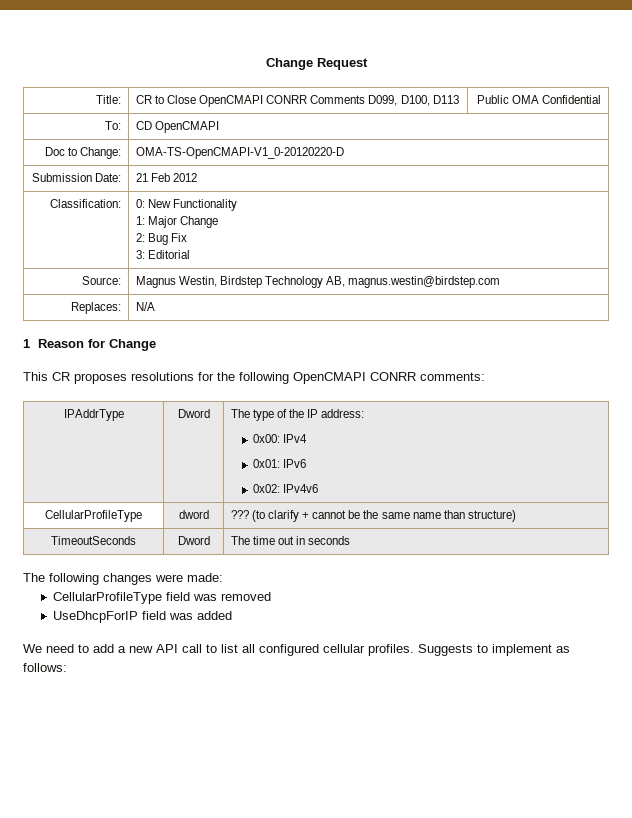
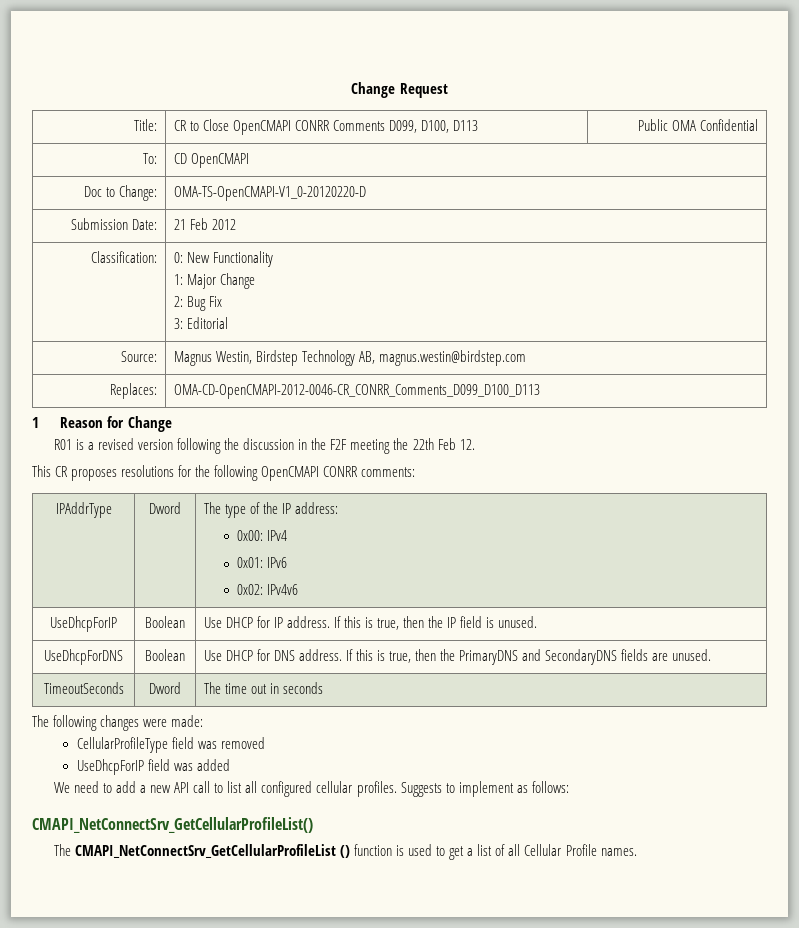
[135,302,155,311] N/A -> [173,384,540,399] OMA-CD-OpenCMAPI-2012-0046-CR_CONRR_Comments_D099_D100_D113
(157, 345) none -> [53,438,475,454] // R01 is a revised version following the discussion in the F2F meeting the 22th Feb 12.
[45,510,142,522] [178,510,209,519] [230,510,516,522] CellularProfileType | dword | ??? (to clarify + cannot be the same name than structure) -> [50,616,117,632] [145,616,185,628] [203,616,538,630] [44,649,123,665] [145,649,185,661] [203,649,712,665] UseDhcpForIP | Boolean | Use DHCP for IP address. If this is true, then the IP field is unused. // UseDhcpForDNS | Boolean | Use DHCP for DNS address. If this is true, then the PrimaryDNS and SecondaryDNS fields are unused.
(67, 667) none -> [32,817,313,833] [53,844,637,860] // CMAPI_NetConnectSrv_GetCellularProfileList() // The CMAPI_NetConnectSrv_GetCellularProfileList () function is used to get a list of all Cellular Profile names.

